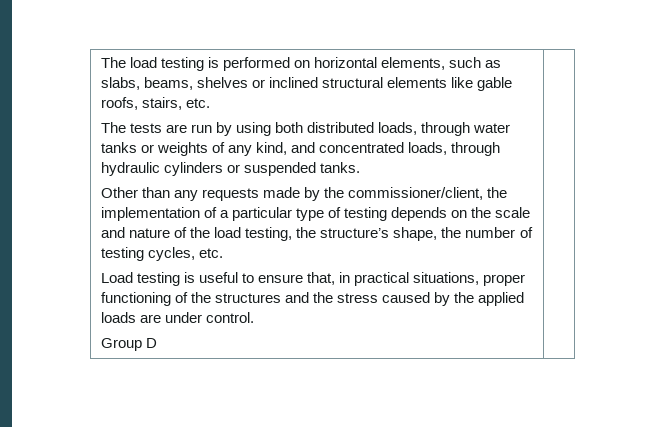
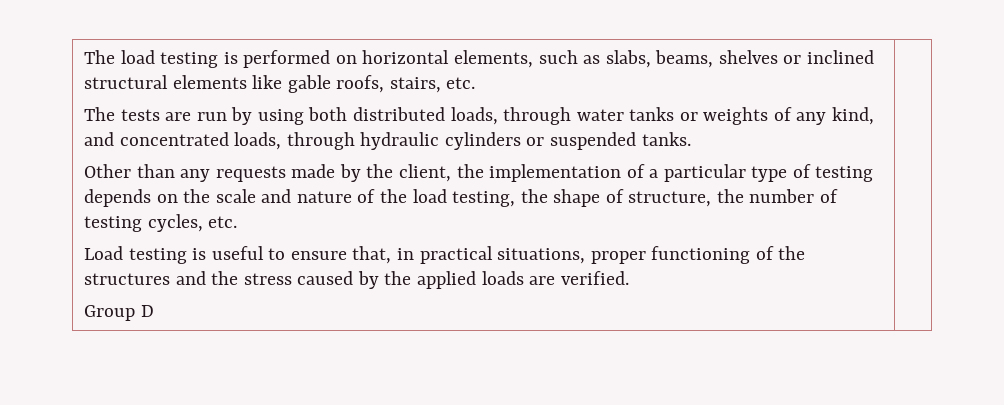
[348,187,484,200] commissioner/client, -> [398,164,451,182] client,
[320,227,438,241] structure’s shape, -> [553,189,712,207] shape of structure,
[165,312,255,323] under control. -> [560,271,629,285] verified.

